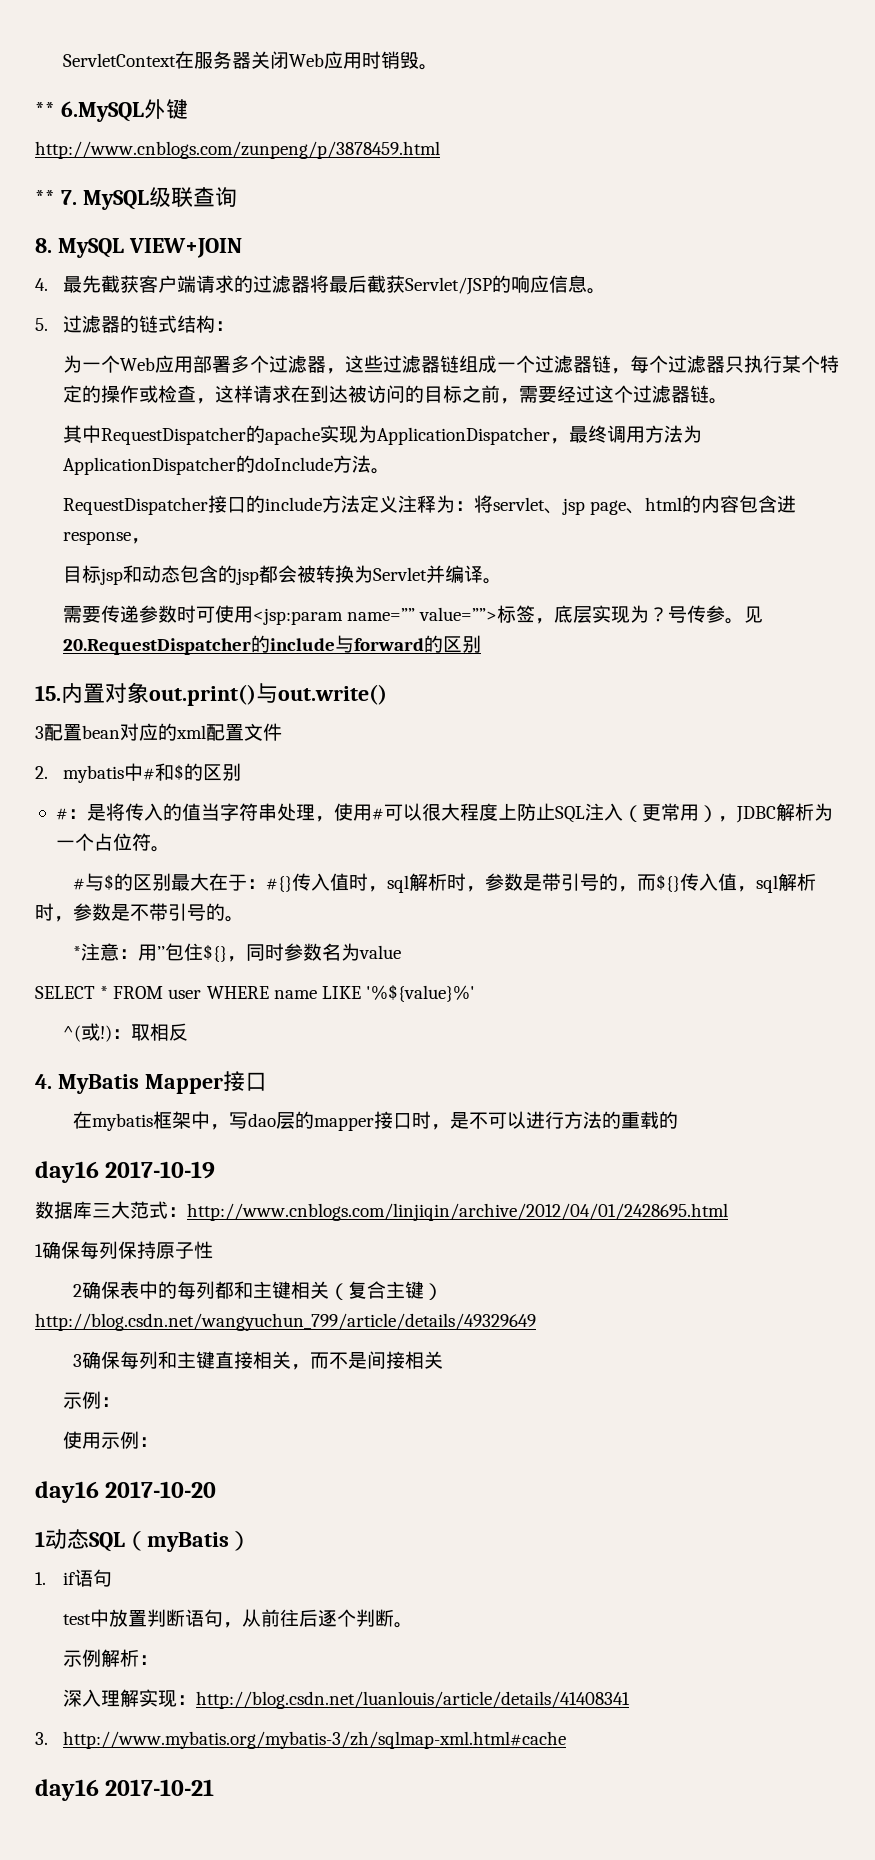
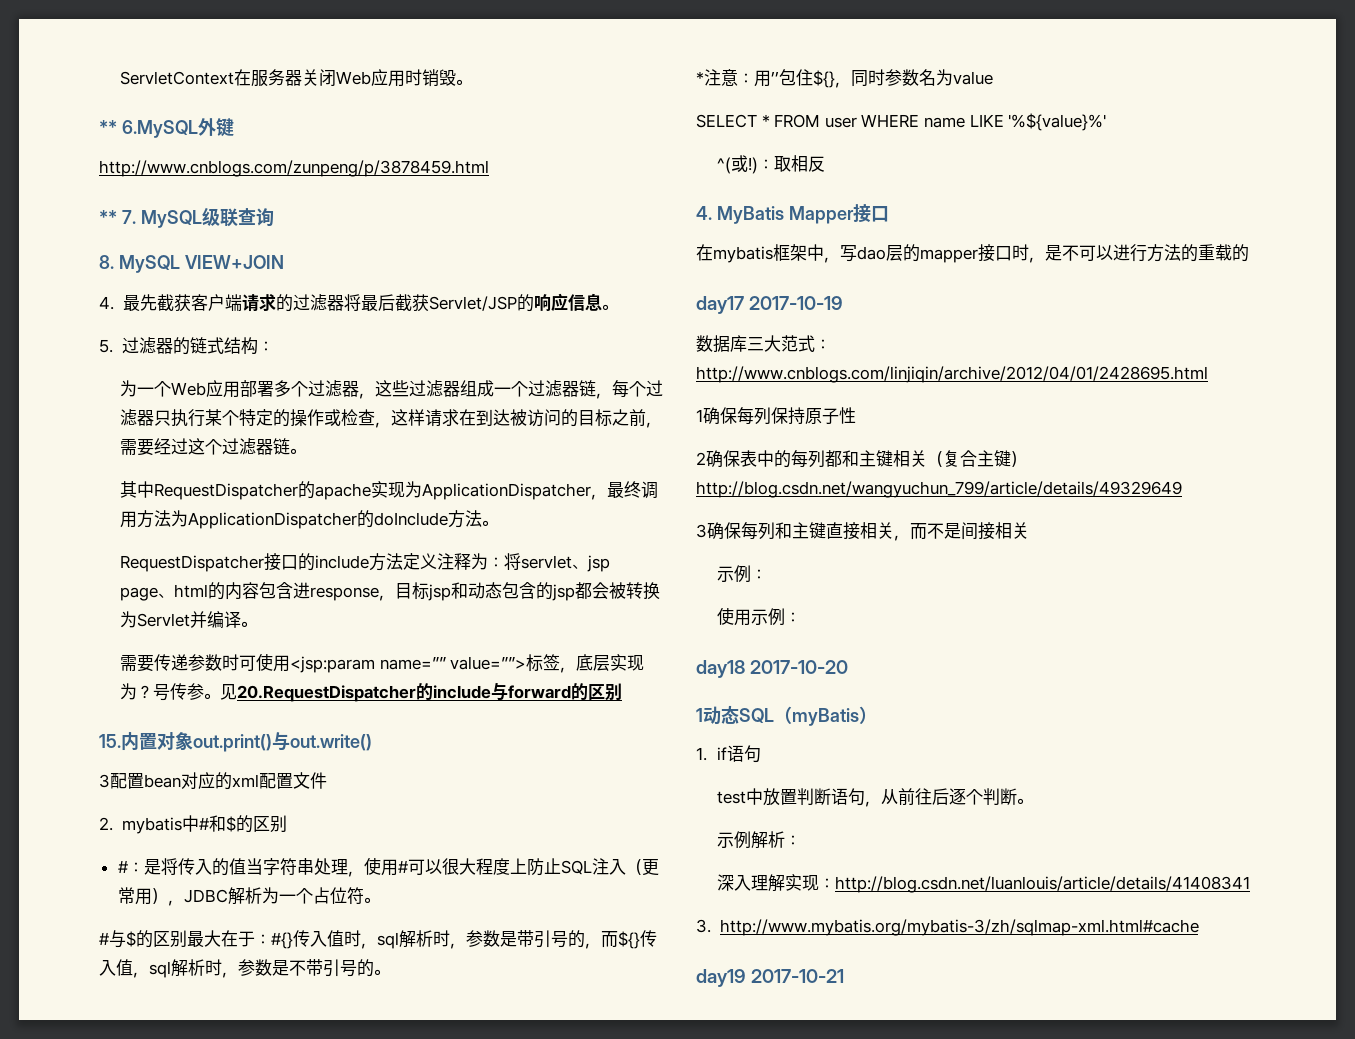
[440,355,460,373] 链 -> (461, 389) none
(151, 541) // -> (396, 598) none
[35,1161,99,1183] day16 -> [696,296,744,314] day17
[35,1481,99,1503] day16 -> [696,660,745,678] day18
[35,1779,99,1801] day16 -> [696,969,746,987] day19

